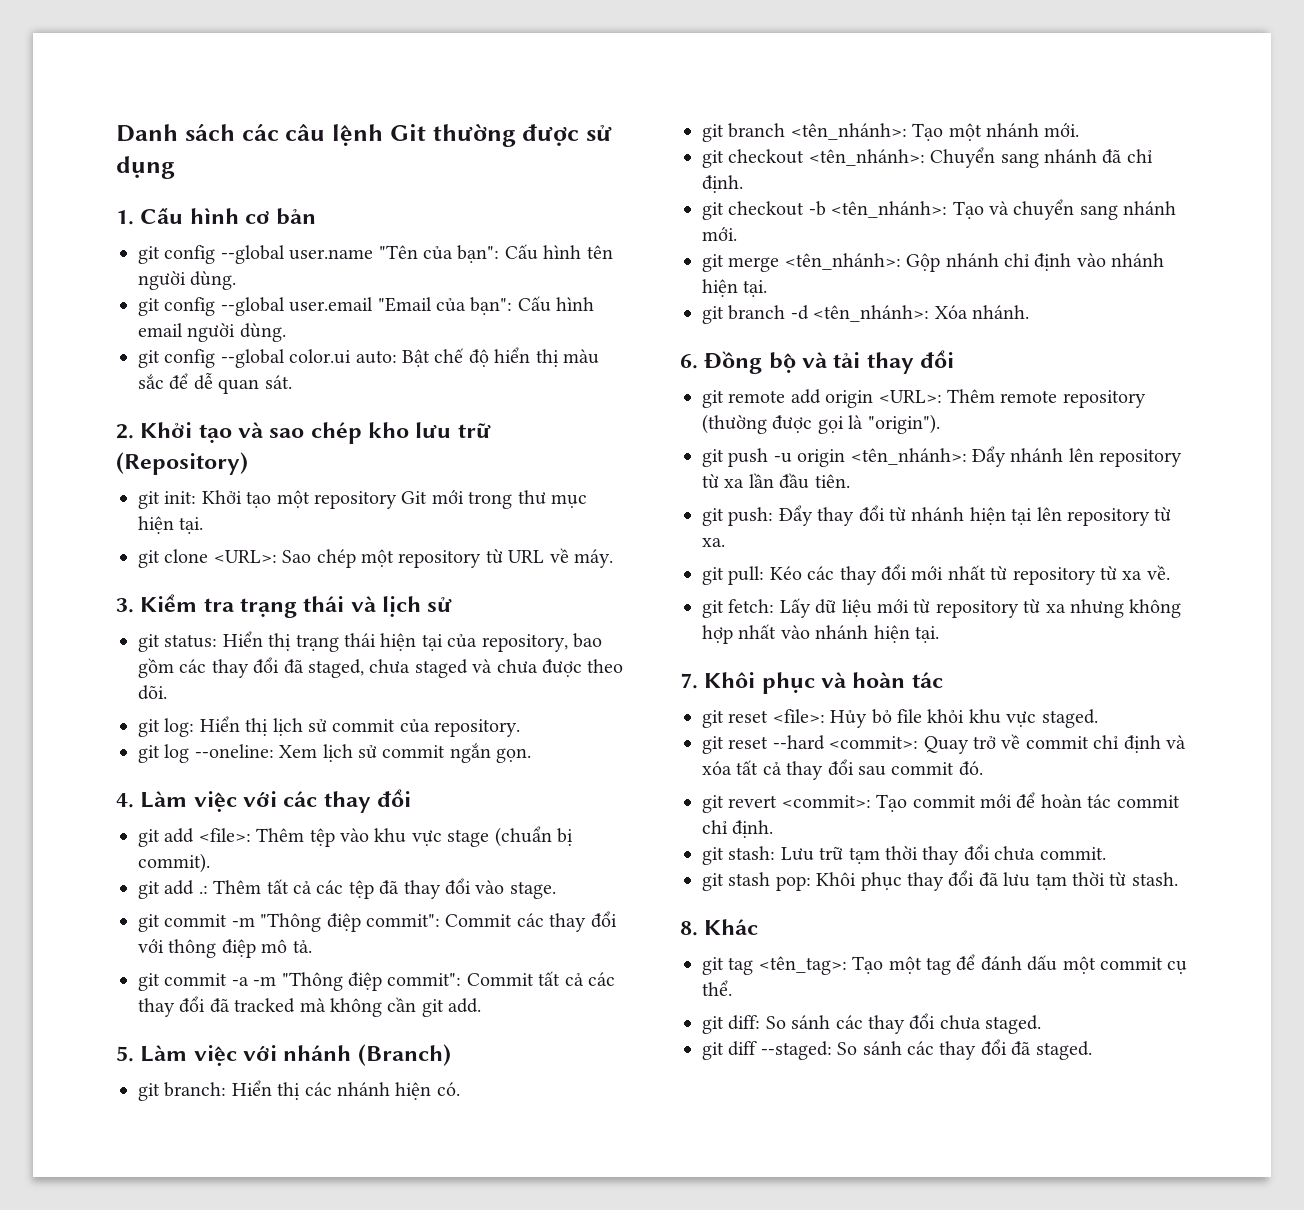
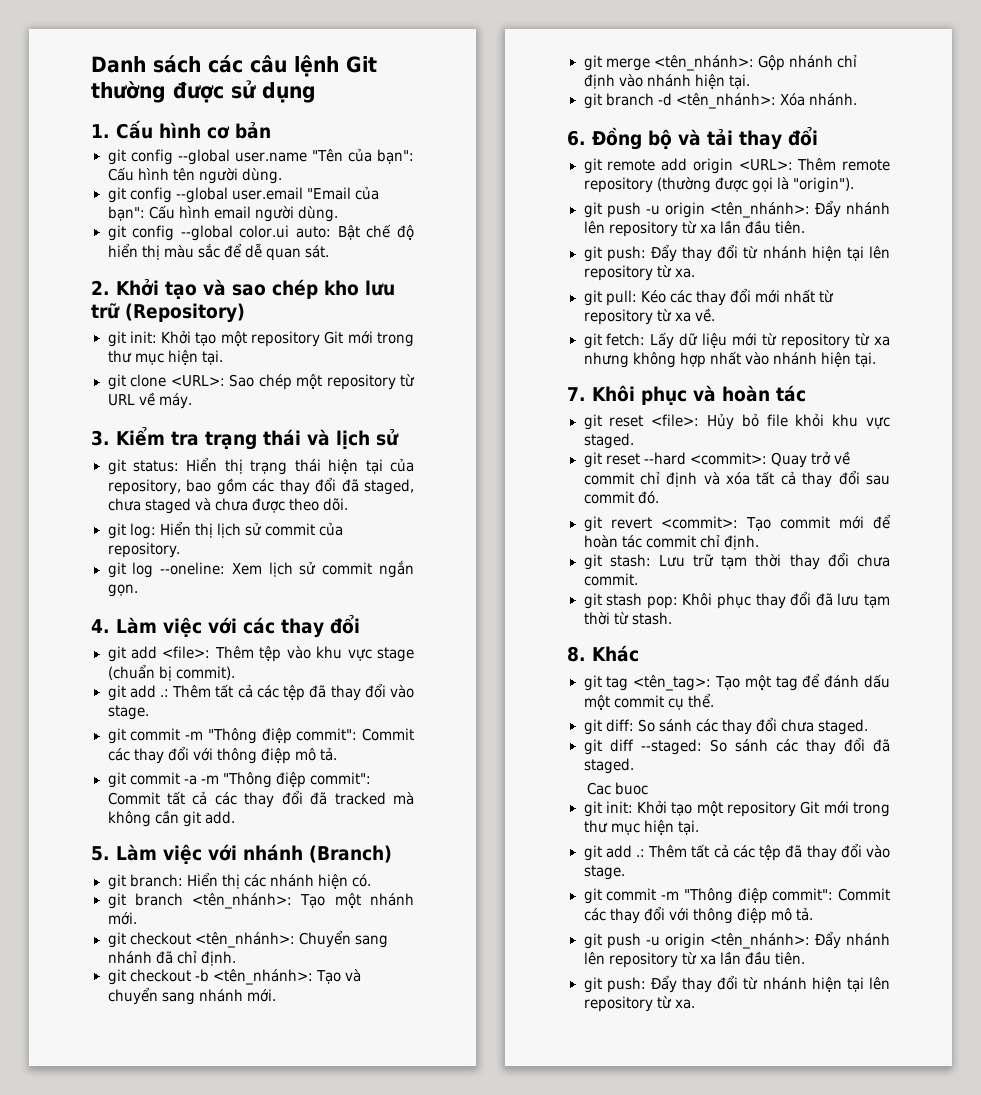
(1092, 1050) none -> [586,782,648,795] [583,800,890,817] [583,820,699,835] [583,843,890,861] [583,865,625,880] [583,888,890,904] [583,906,813,924] [583,931,890,949] [583,951,805,968] [583,975,890,993] [583,996,695,1012] // Cac buoc // git init: Khởi tạo một repository Git mới trong thư mục hiện tại. // git add .: Thêm tất cả các tệp đã thay đổi vào stage. // git commit -m "Thông điệp commit": Commit các thay đổi với thông điệp mô tả. // git push -u origin <tên_nhánh>: Đẩy nhánh lên repository từ xa lần đầu tiên. // git push: Đẩy thay đổi từ nhánh hiện tại lên repository từ xa.

